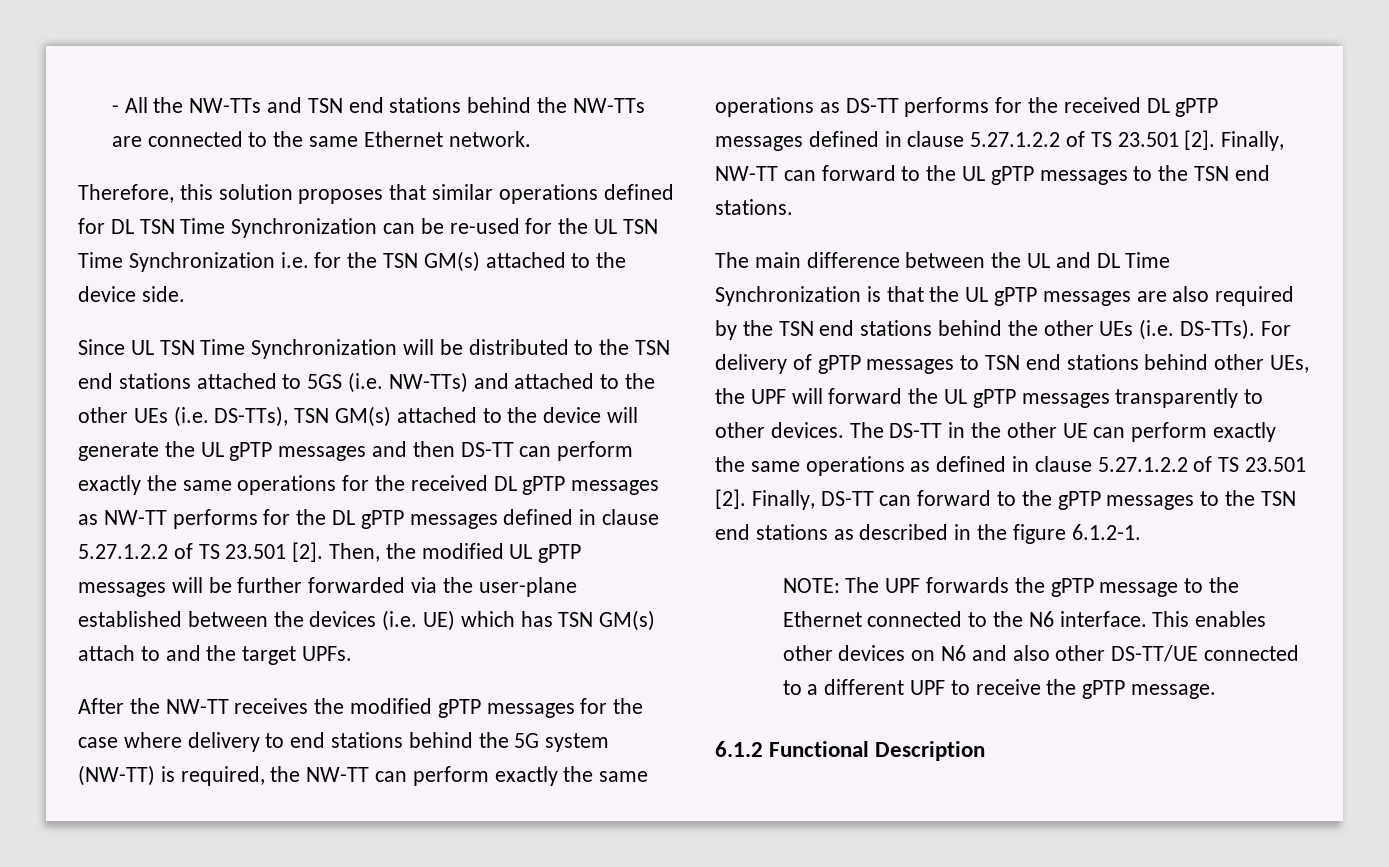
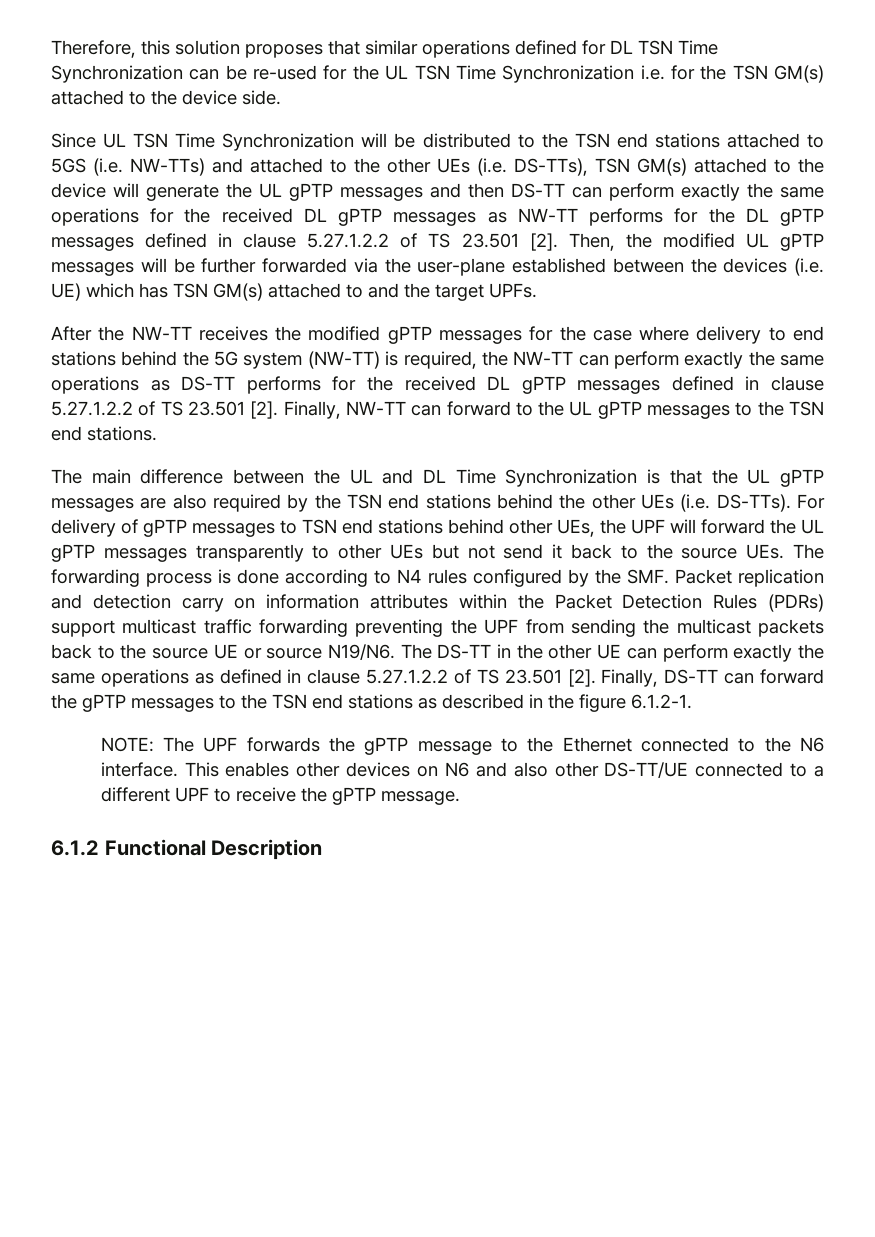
[111,97,645,113] [111,131,531,147] - All the NW-TTs and TSN end stations behind the NW-TTs are connected to the same Ethernet network. // -> (51, 49) none
[78,645,135,661] attach -> [268,283,341,298] attached
[770,422,844,438] devices. -> [390,544,824,559] [51,569,824,587] [51,594,825,612] [51,619,825,637] [51,644,395,660] UEs but not send it back to the source UEs. The forwarding process is done according to N4 rules configured by the SMF. Packet replication and detection carry on information attributes within the Packet Detection Rules (PDRs) support multicast traffic forwarding preventing the UPF from sending the multicast packets back to the source UE or source N19/N6.
[997,491,1017,506] to -> (824, 676) none

